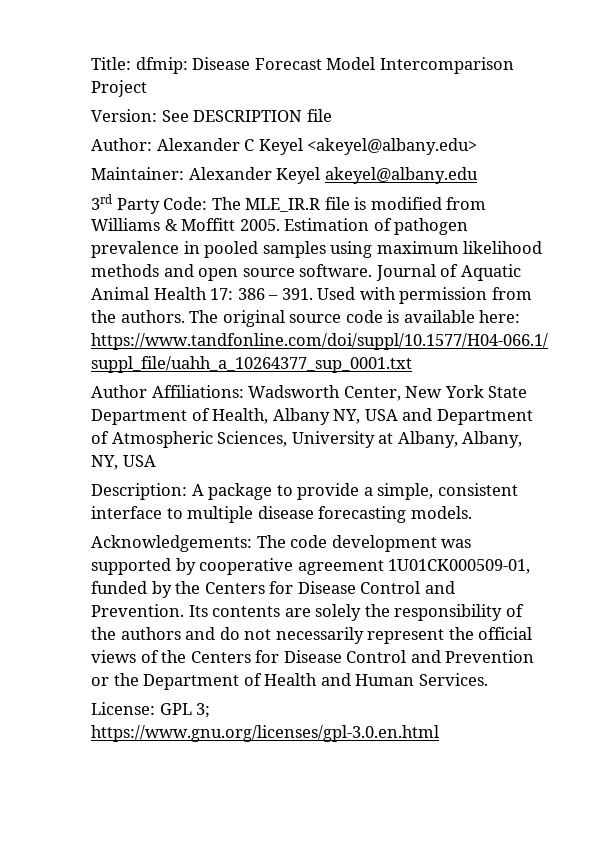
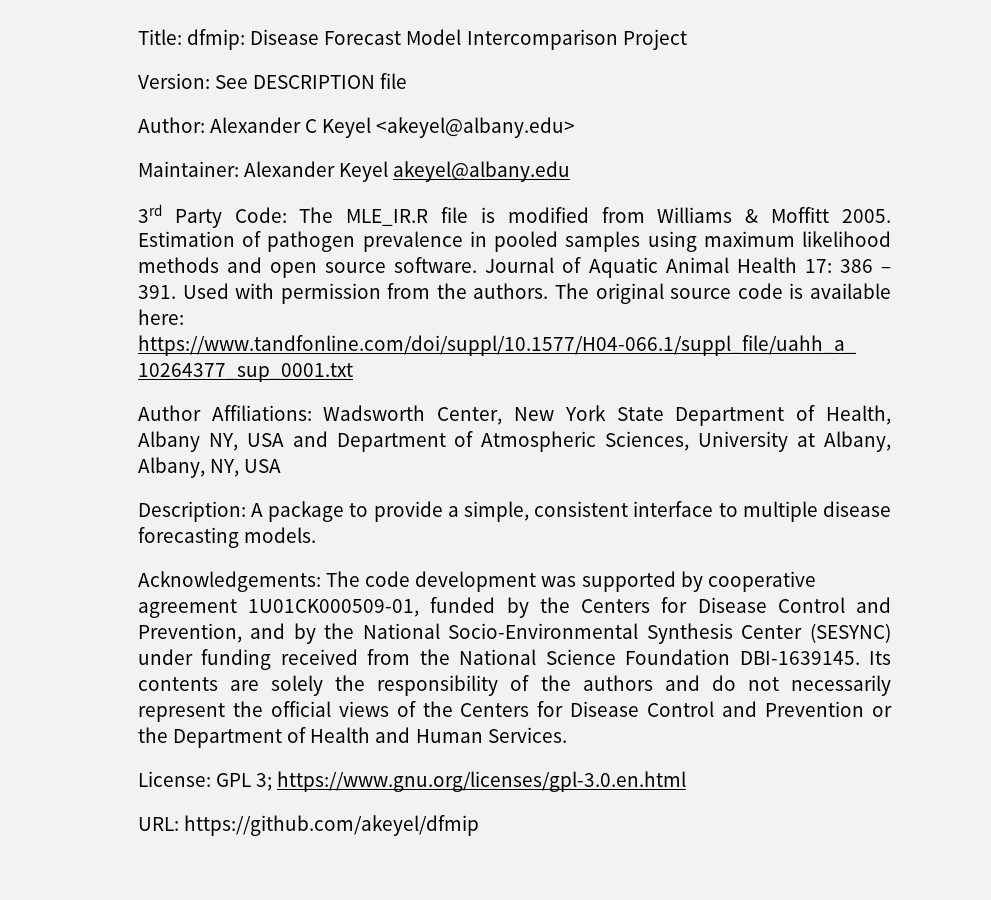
[91,604,185,617] Prevention. -> [137,623,891,644] [137,649,860,670] Prevention, and by the National Socio-Environmental Synthesis Center (SESYNC) under funding received from the National Science Foundation DBI-1639145.
(440, 733) none -> [137,815,480,836] // URL: https://github.com/akeyel/dfmip

